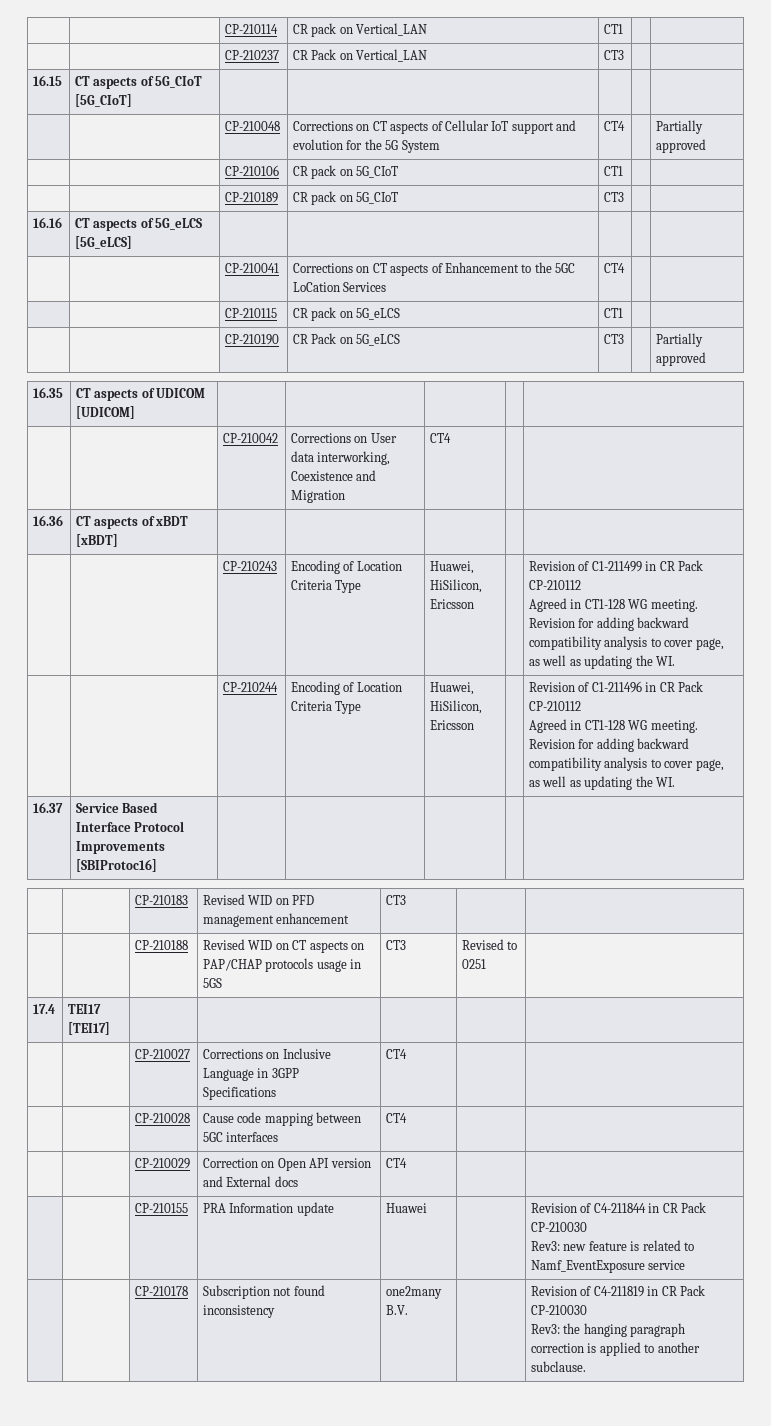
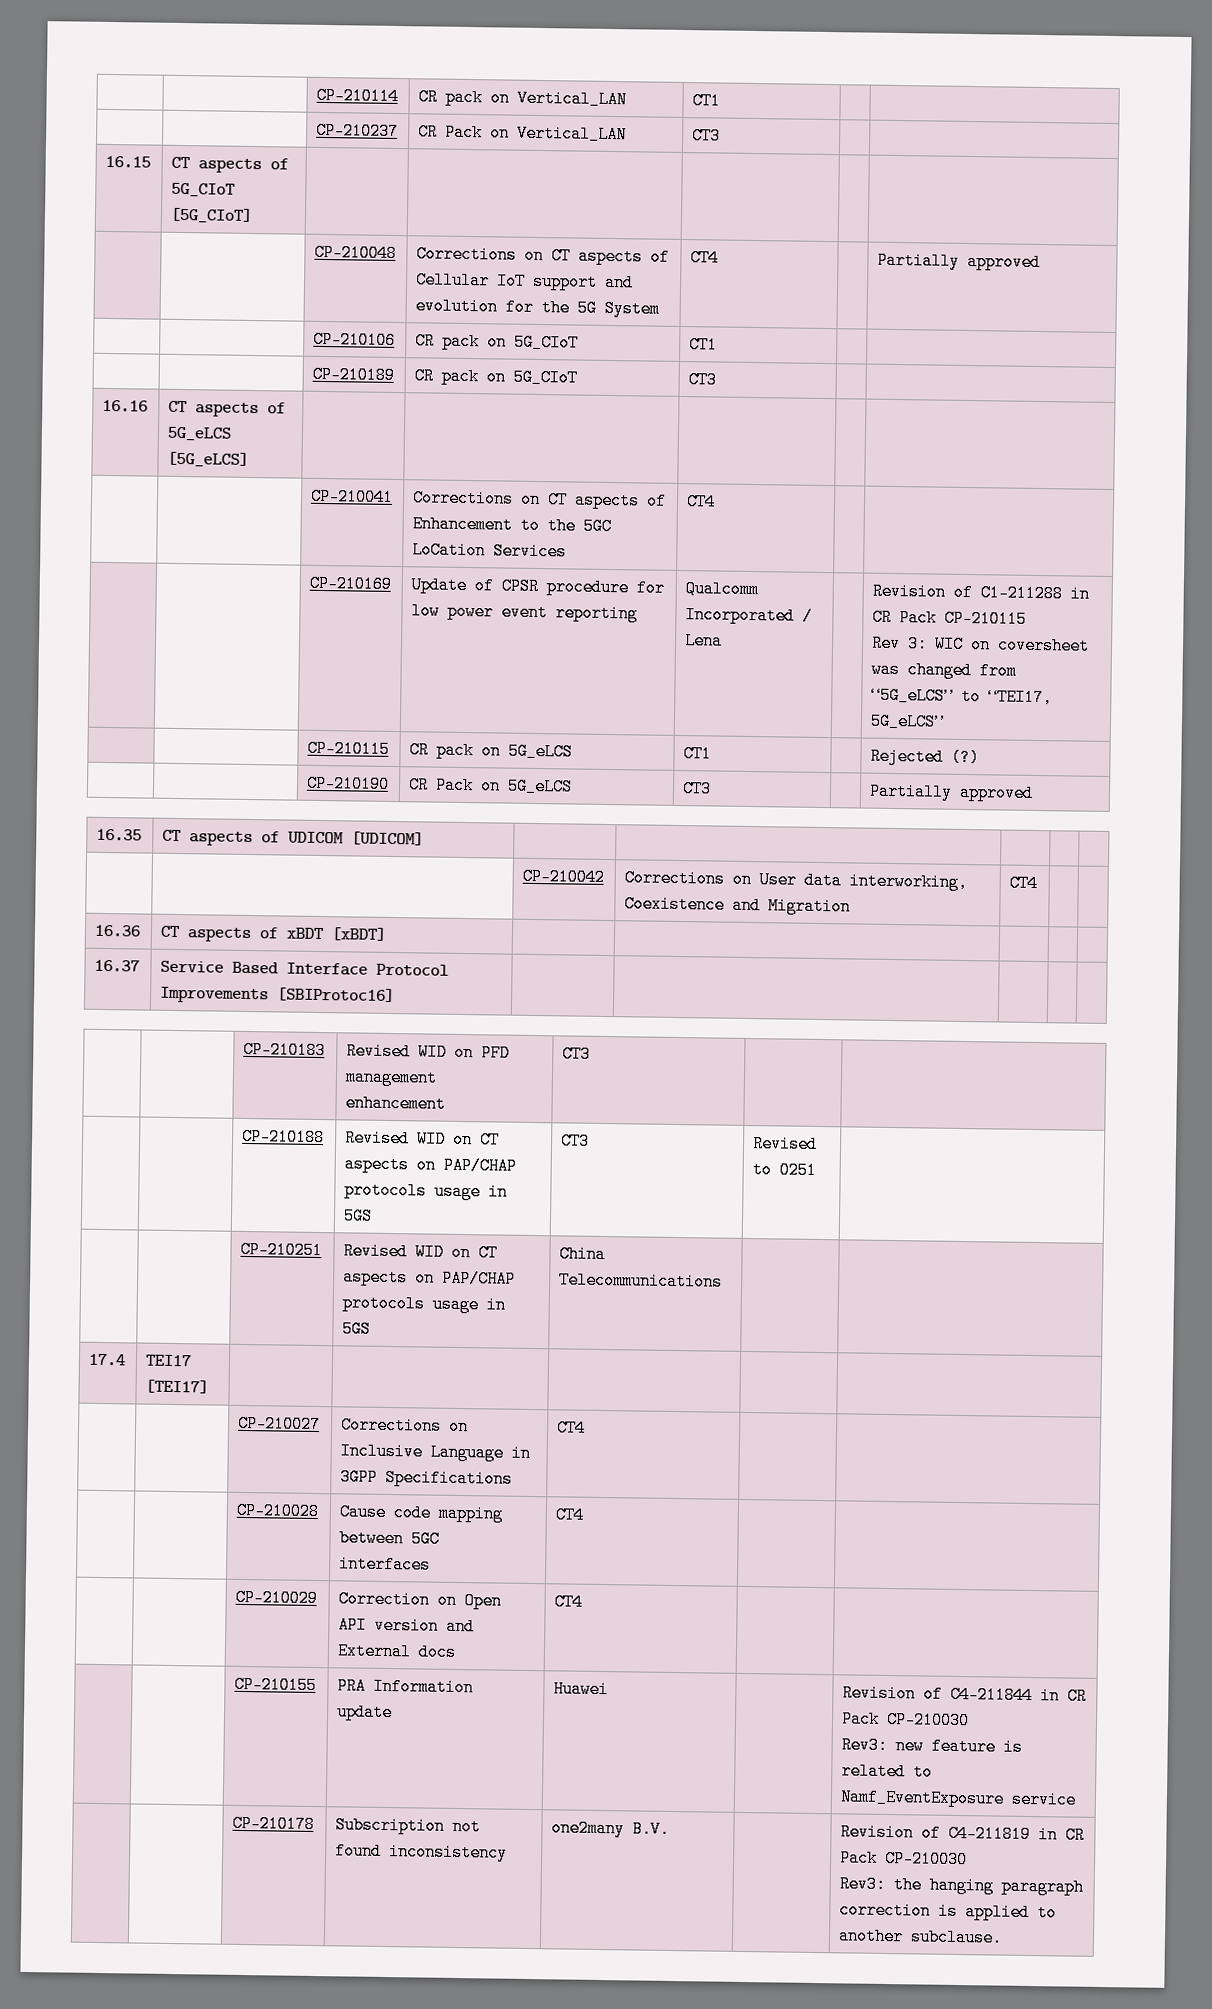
(626, 268) none -> [309,574,393,593] [411,576,666,597] [411,602,639,623] [685,580,760,599] [685,606,814,625] [684,632,724,650] [872,582,1091,603] [872,608,1028,628] [871,634,1091,655] [871,660,1018,680] [871,686,1054,707] [870,712,945,731] // | | CP-210169 | Update of CPSR procedure for low power event reporting | Qualcomm Incorporated / Lena | | Revision of C1-211288 in CR Pack CP-210115 // Rev 3: WIC on coversheet was changed from “5G_eLCS” to “TEI17, 5G_eLCS”
(624, 313) none -> [870,747,981,767] Rejected (?)
[223,561,278,571] [291,560,402,574] [291,580,362,593] [430,561,475,574] [430,579,483,593] [430,599,475,609] [529,560,703,572] [529,580,582,590] [529,598,698,612] [529,617,690,631] [529,636,724,650] [529,655,675,669] [223,682,279,692] [291,681,402,695] [291,701,362,714] [430,682,475,695] [430,700,483,714] [430,720,475,730] [529,681,703,693] [529,701,582,711] [529,719,698,733] [529,738,690,752] [529,757,724,771] [529,776,675,790] // | | CP-210243 | Encoding of Location Criteria Type | Huawei, HiSilicon, Ericsson | | Revision of C1-211499 in CR Pack CP-210112 // Agreed in CT1-128 WG meeting. Revision for adding backward compatibility analysis to cover page, as well as updating the WI. // | | CP-210244 | Encoding of Location Criteria Type | Huawei, HiSilicon, Ericsson | | Revision of C1-211496 in CR Pack CP-210112 // Agreed in CT1-128 WG meeting. Revision for adding backward compatibility analysis to cover page, as well as updating the WI. -> (388, 934) none
(487, 964) none -> [240,1240,324,1260] [343,1242,499,1262] [343,1268,517,1288] [342,1294,507,1314] [342,1320,372,1338] [559,1245,607,1264] [559,1271,724,1291] // | | CP-210251 | Revised WID on CT aspects on PAP/CHAP protocols usage in 5GS | China Telecommunications | |

